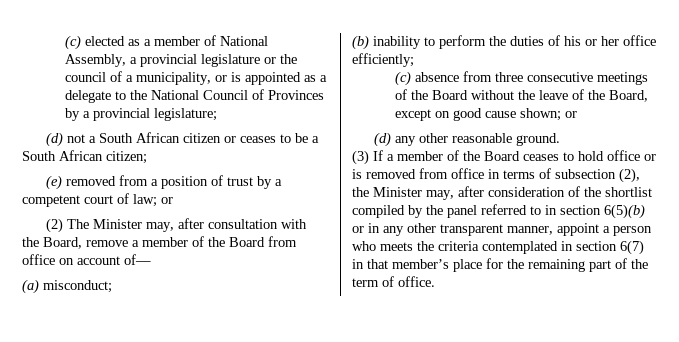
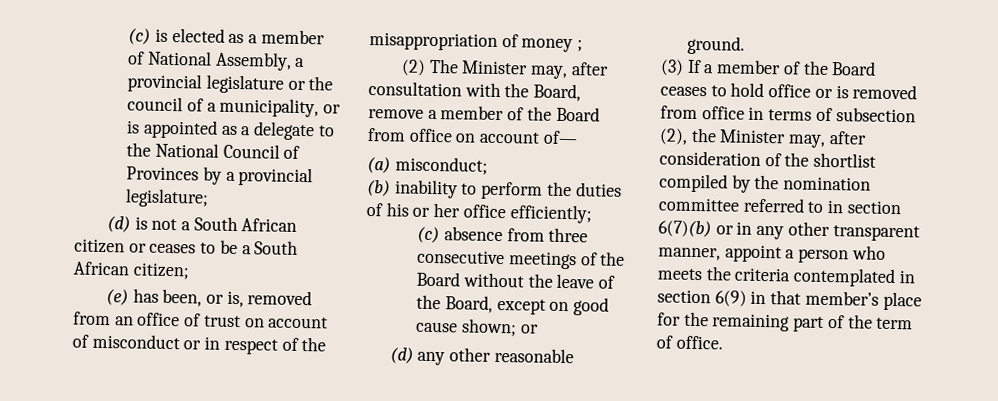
[64,35,81,50] (c) -> [128,28,168,45] (c) is
(64, 139) none -> [134,216,148,230] is
[66,175,283,189] [22,193,173,207] removed from a position of trust by a competent court of law; or -> [132,288,313,308] [73,311,329,329] [72,333,327,355] [369,32,584,53] has been, or is, removed from an office of trust on account of misconduct or in respect of the misappropriation of money ;
[447,205,477,218] panel -> [783,176,872,191] [658,197,740,212] nomination committee
[604,204,645,219] 6(5)(b) -> [658,220,712,238] 6(7)(b)
[620,240,644,255] 6(7) -> [714,290,747,307] 6(9)

